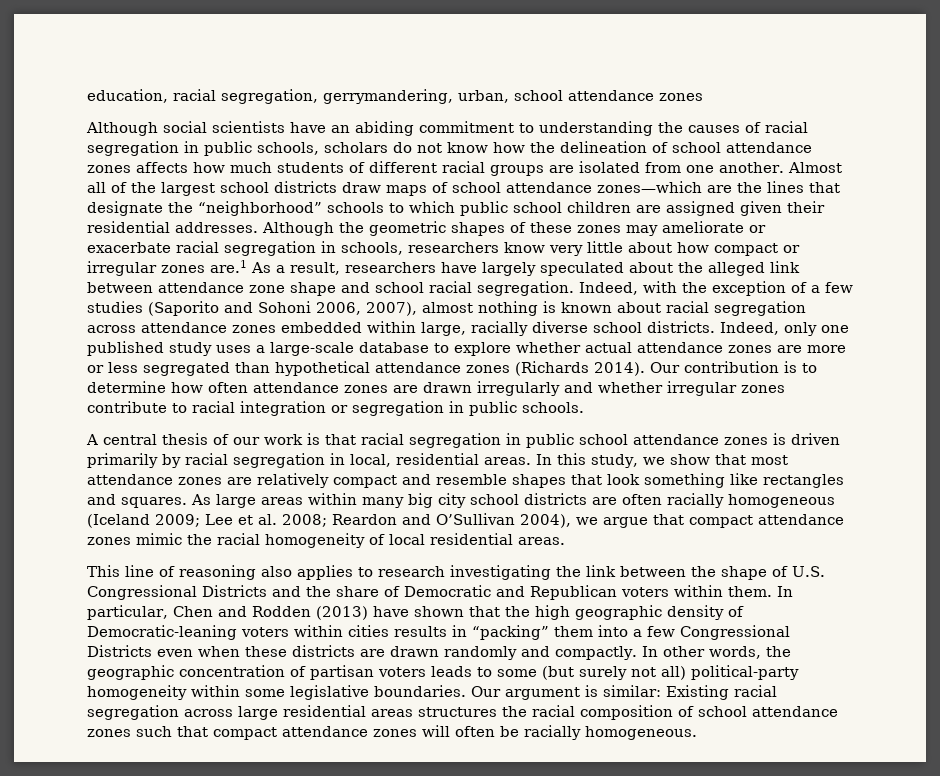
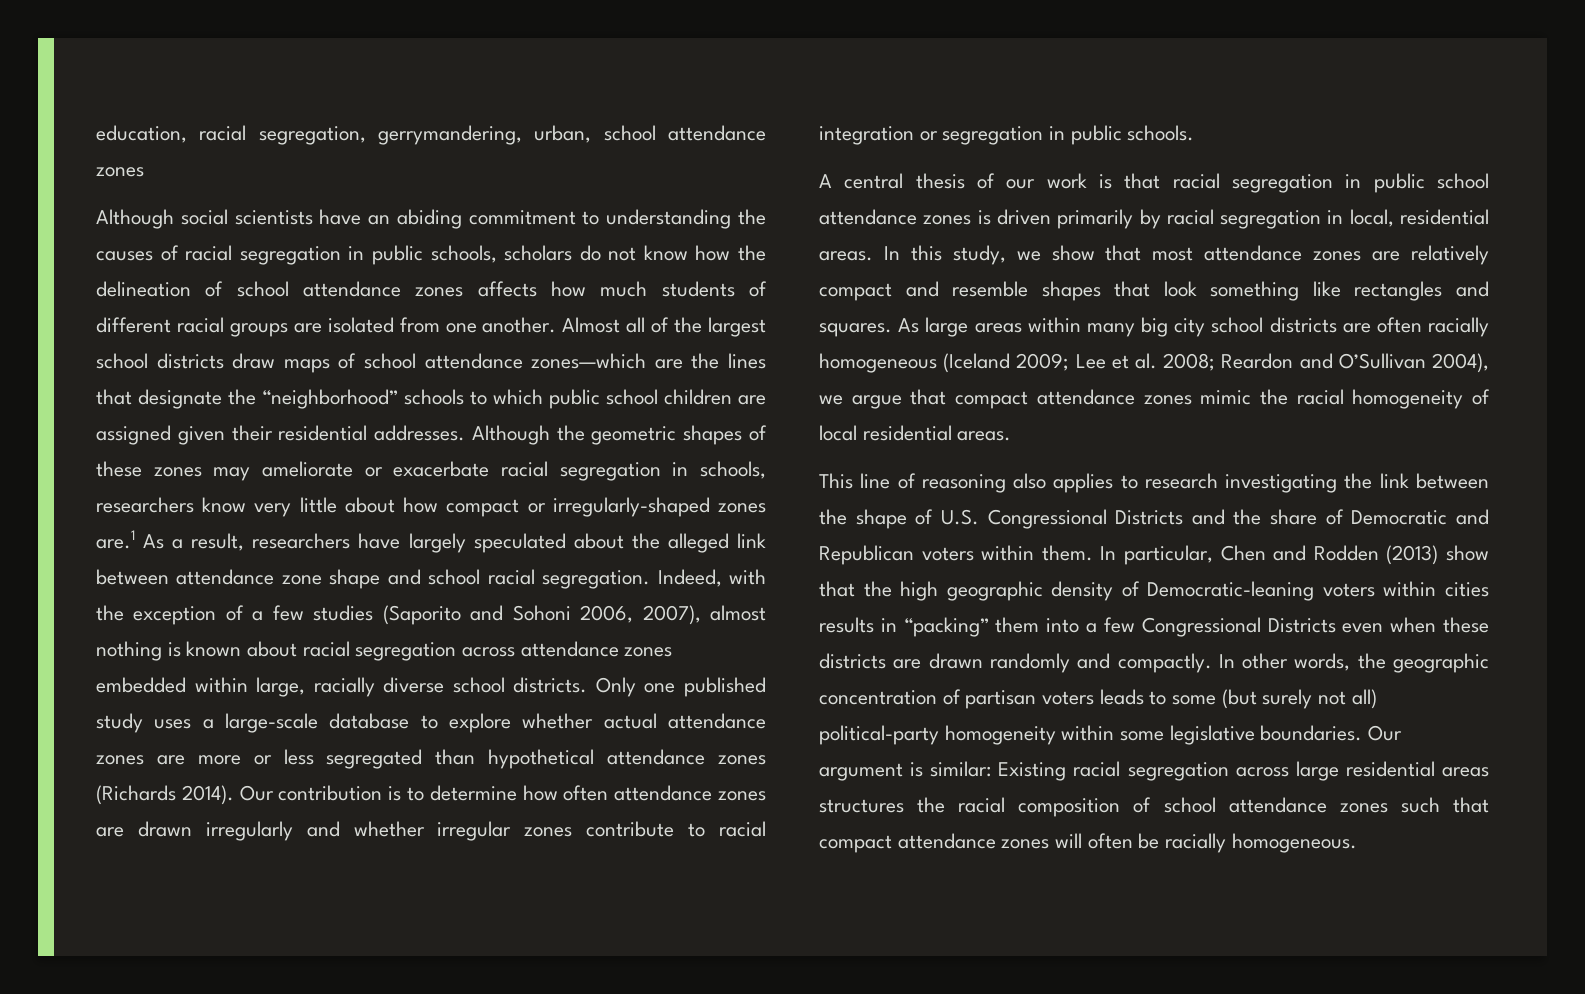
[87,261,157,276] irregular -> [552,497,710,517] irregularly-shaped
[720,322,817,336] Indeed, only -> [595,677,636,697] Only
[372,606,464,617] have shown -> [1446,545,1489,561] show

